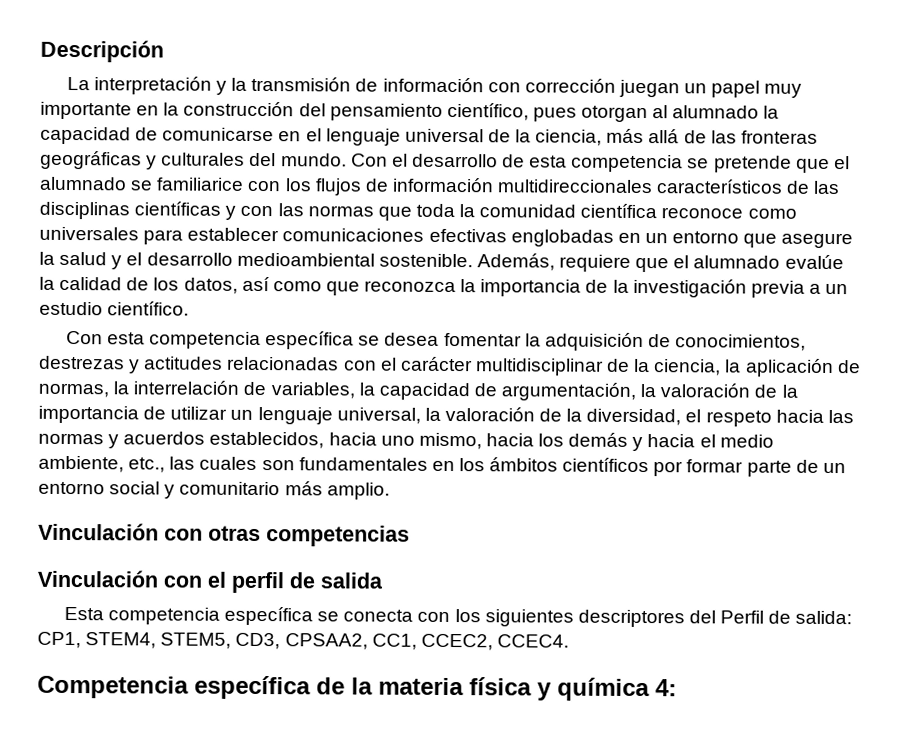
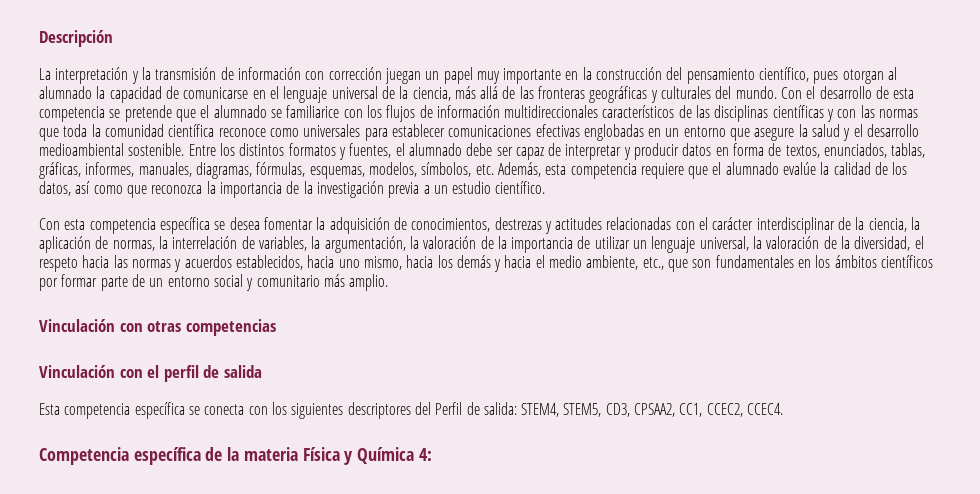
[476,253,555,271] Además, -> [188,143,926,160] [39,162,637,179] Entre los distintos formatos y fuentes, el alumnado debe ser capaz de interpretar y producir datos en forma de textos, enunciados, tablas, gráficas, informes, manuales, diagramas, fórmulas, esquemas, modelos, símbolos, etc. Además, esta competencia
[475,358,604,376] multidisciplinar -> [756,217,835,234] interdisciplinar
[378,382,497,401] capacidad de -> (321, 242) none
[169,456,258,470] las cuales -> [668,259,689,272] que
[37,631,81,649] CP1, -> (517, 408) none
[469,677,650,702] física y química -> [302,447,415,465] Física y Química

